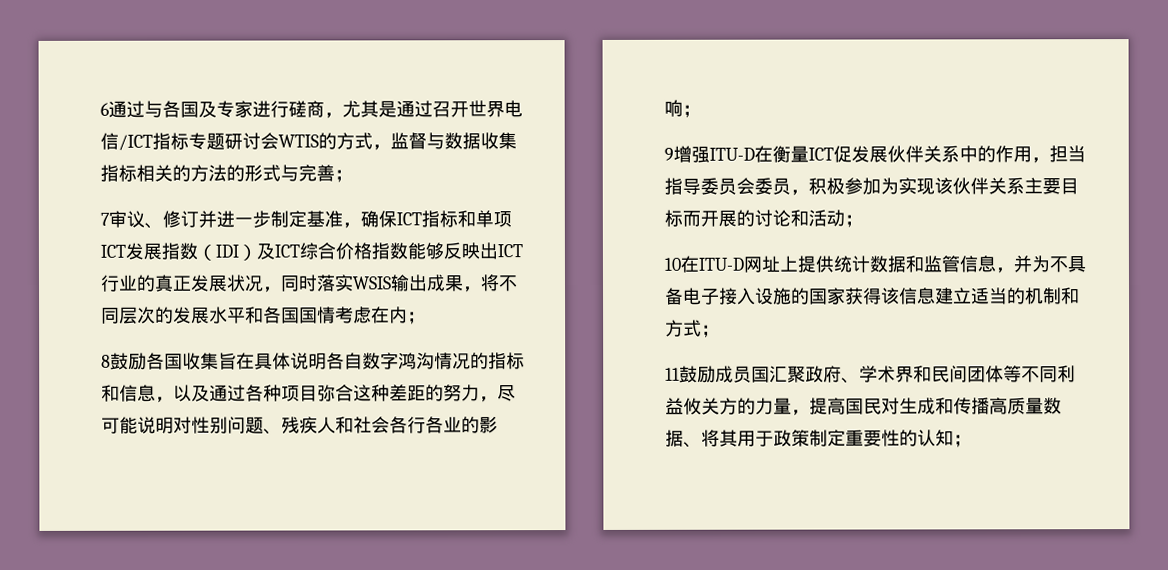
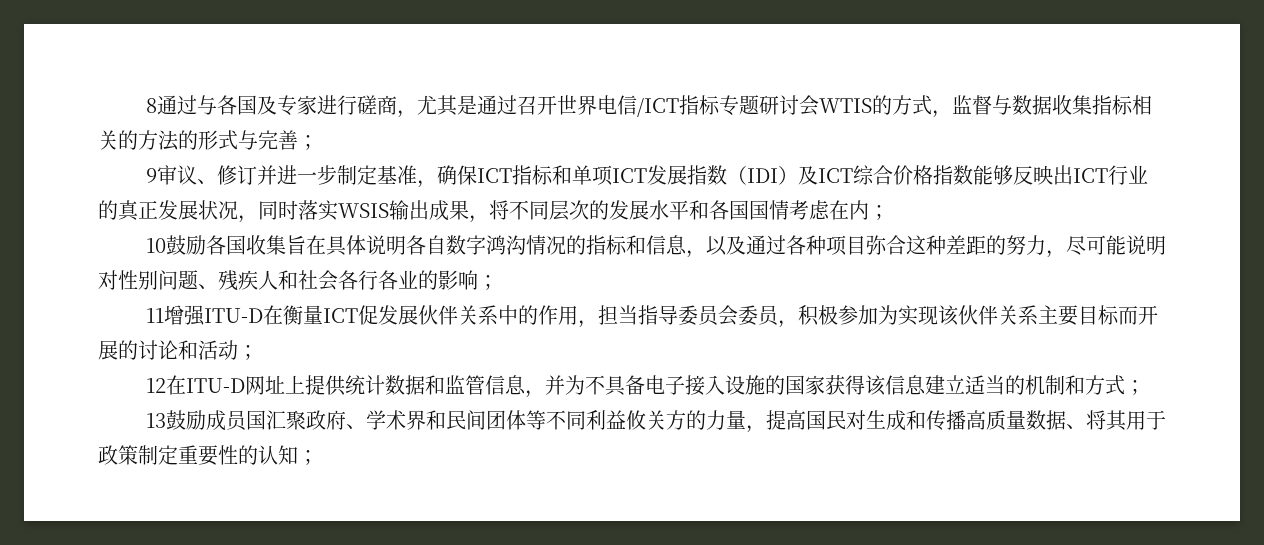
[100,102,110,116] 6 -> [145,98,157,113] 8
[100,212,110,226] 7 -> [145,168,157,183] 9
[101,354,111,368] 8 -> [145,238,166,253] 10
[664,147,674,161] 9 -> [145,308,164,323] 11
[664,257,681,271] 10 -> [145,378,166,393] 12
[665,367,680,381] 11 -> [145,413,166,428] 13

